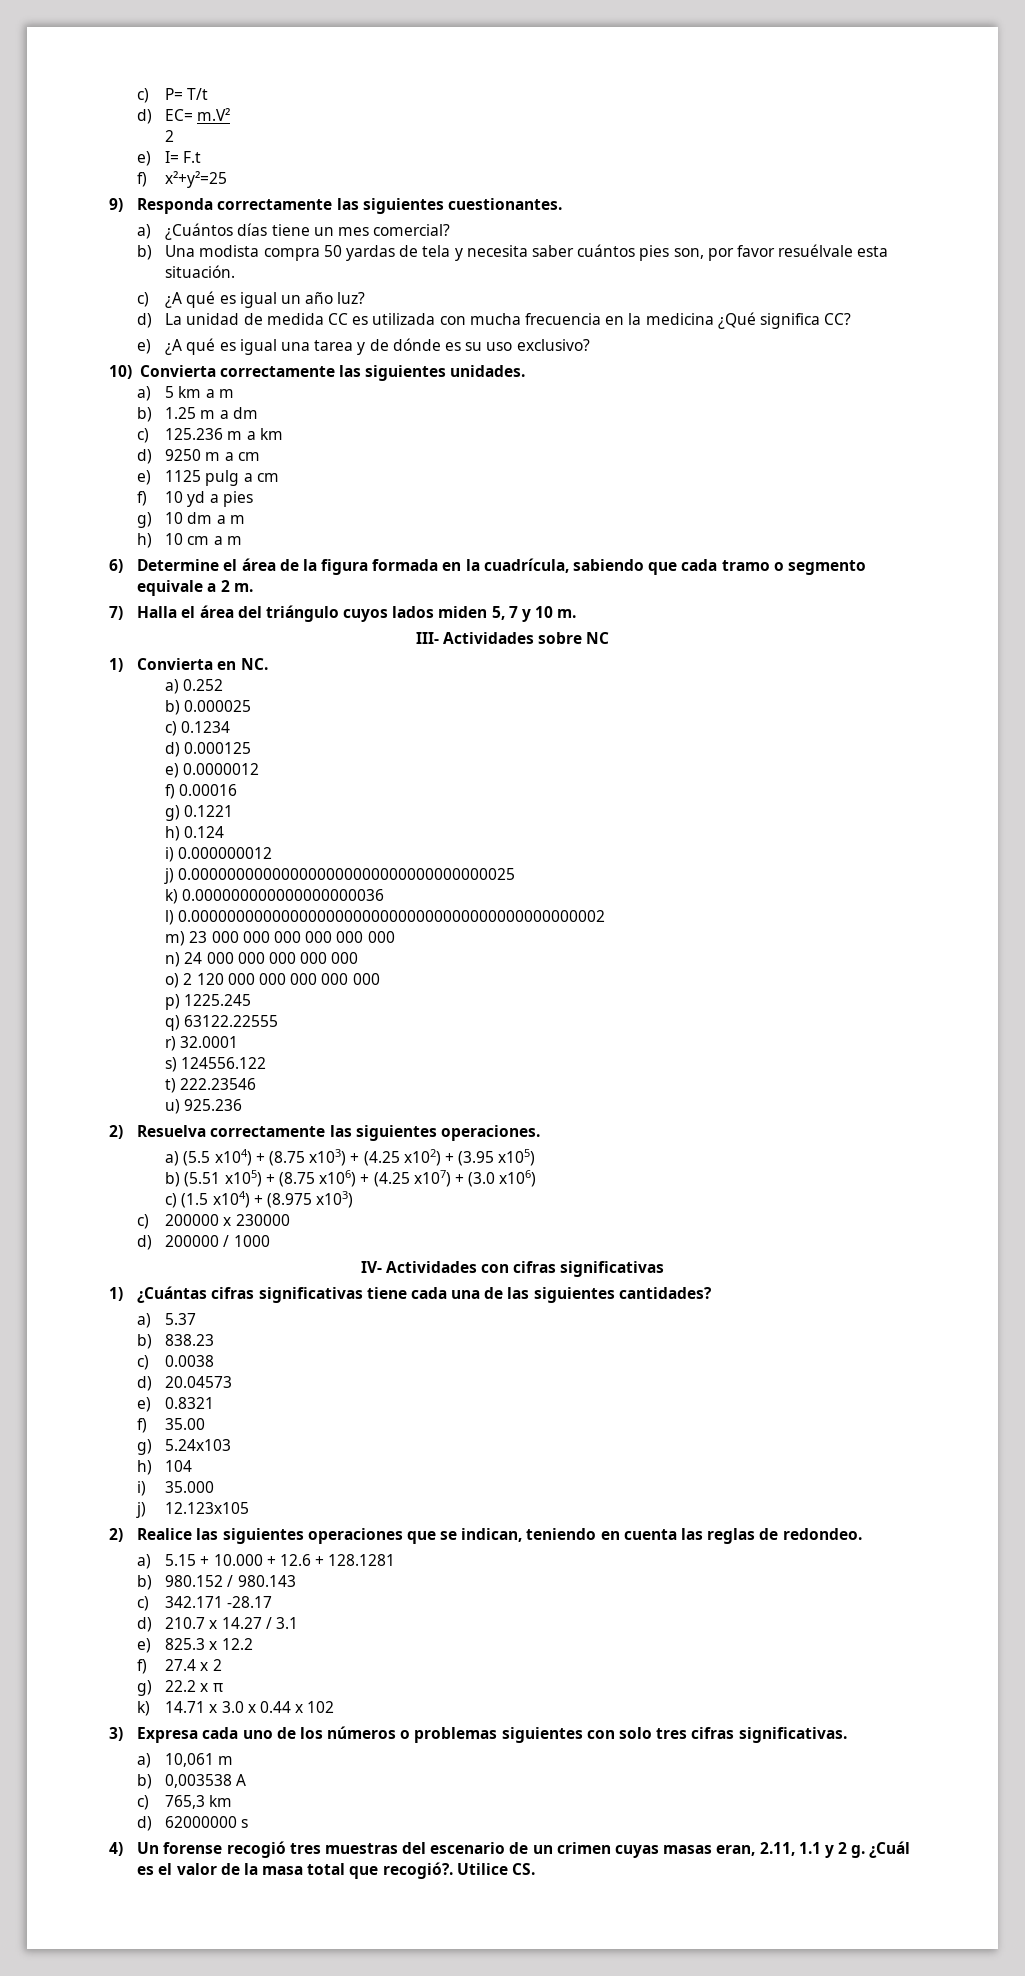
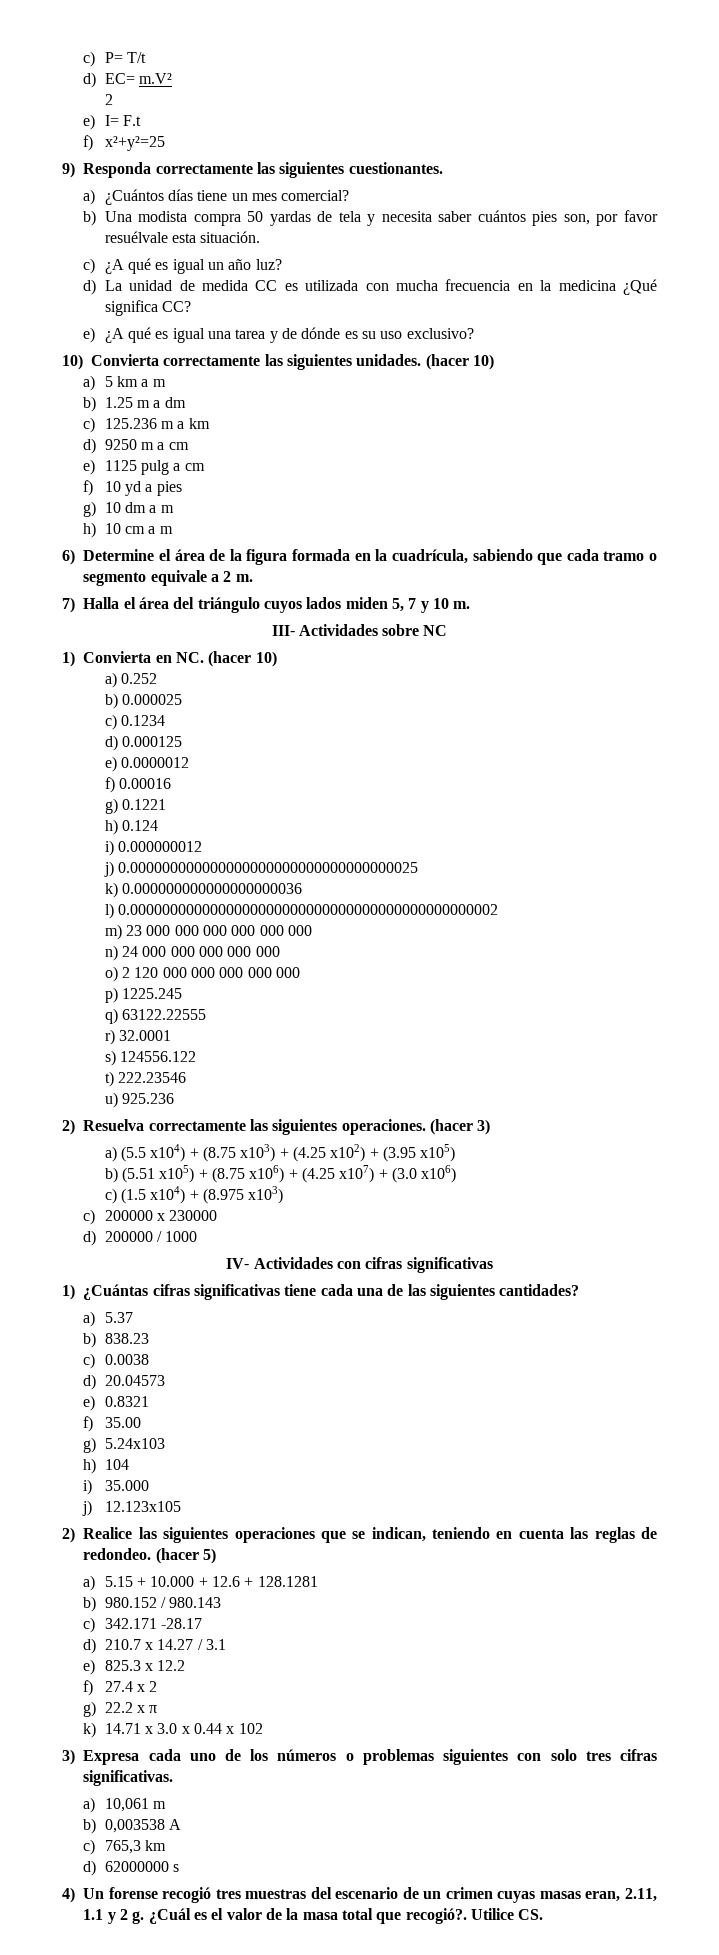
(526, 371) none -> [425,354,494,370] (hacer 10)
(268, 664) none -> [208,651,277,667] (hacer 10)
(540, 1133) none -> [429,1119,491,1135] (hacer 3)
(862, 1534) none -> [155,1548,216,1564] (hacer 5)

